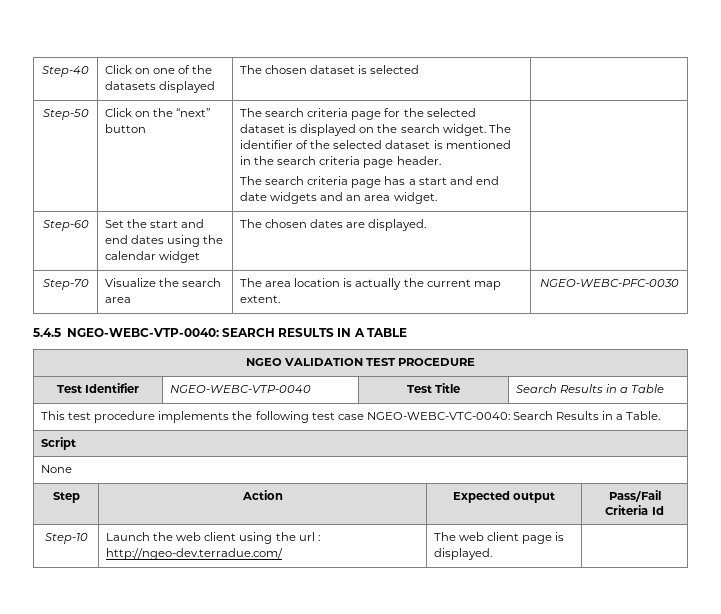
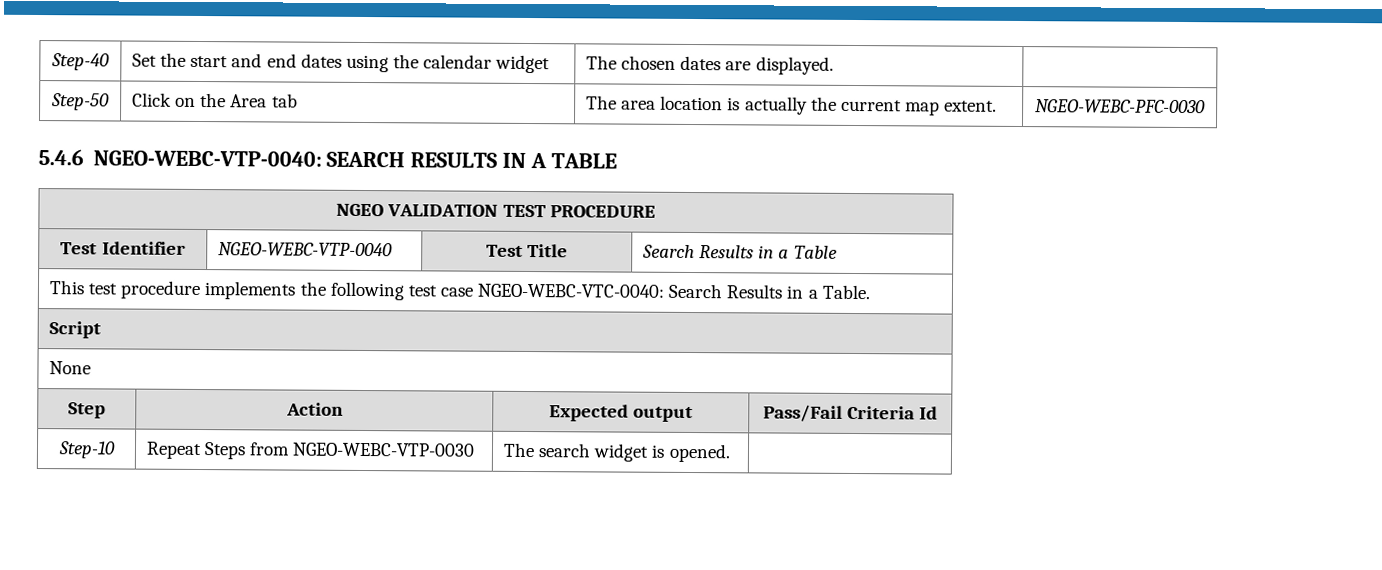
[105,65,213,74] [105,81,216,93] [240,65,420,74] [42,109,89,120] [105,108,211,117] [105,124,147,133] [240,108,476,120] [240,124,511,136] [240,140,511,149] [240,156,441,168] [240,176,499,188] [240,192,437,204] [42,220,89,231] | Click on one of the datasets displayed | The chosen dataset is selected | // Step-50 | Click on the “next” button | The search criteria page for the selected dataset is displayed on the search widget. The identifier of the selected dataset is mentioned in the search criteria page header. // The search criteria page has a start and end date widgets and an area widget. | // Step-60 -> (110, 62) none
[42,279,89,290] [105,278,222,287] [105,297,132,303] Step-70 | Visualize the search area -> [51,93,110,111] [132,92,298,108] Step-50 | Click on the Area tab
[33,328,61,337] 5.4.5 -> [38,149,84,166] 5.4.6
[106,532,320,544] [106,548,284,560] [434,532,565,544] [434,548,493,560] Launch the web client using the url : http://ngeo-dev.terradue.com/ | The web client page is displayed. -> [146,441,476,460] [503,442,731,463] Repeat Steps from NGEO-WEBC-VTP-0030 | The search widget is opened.

